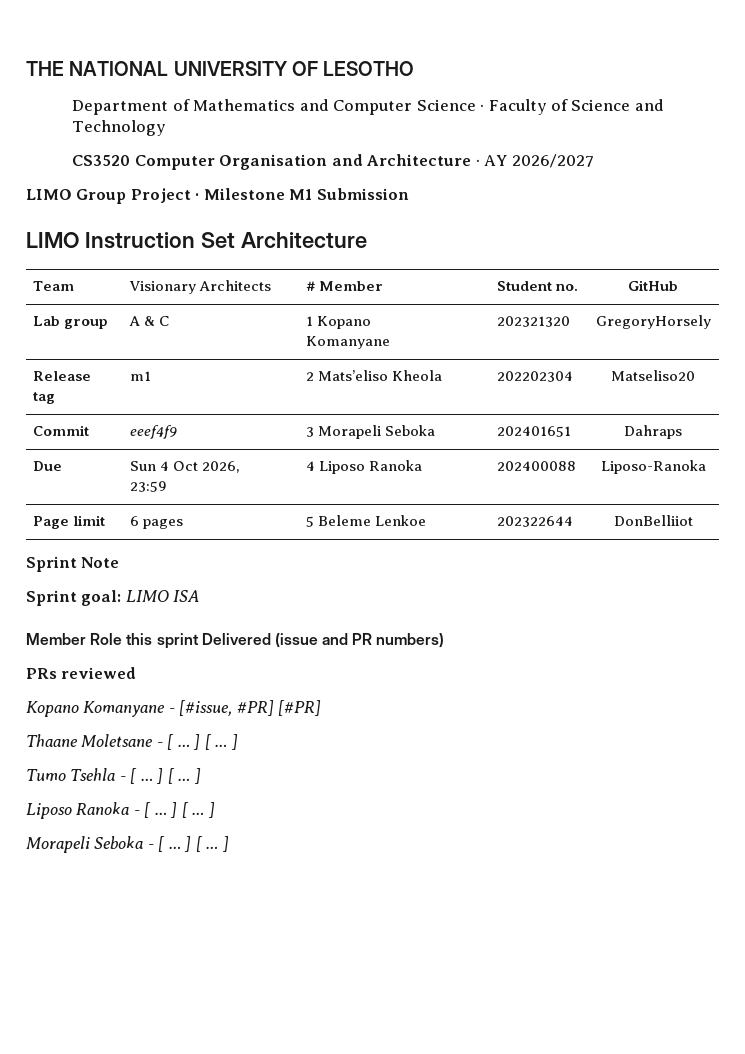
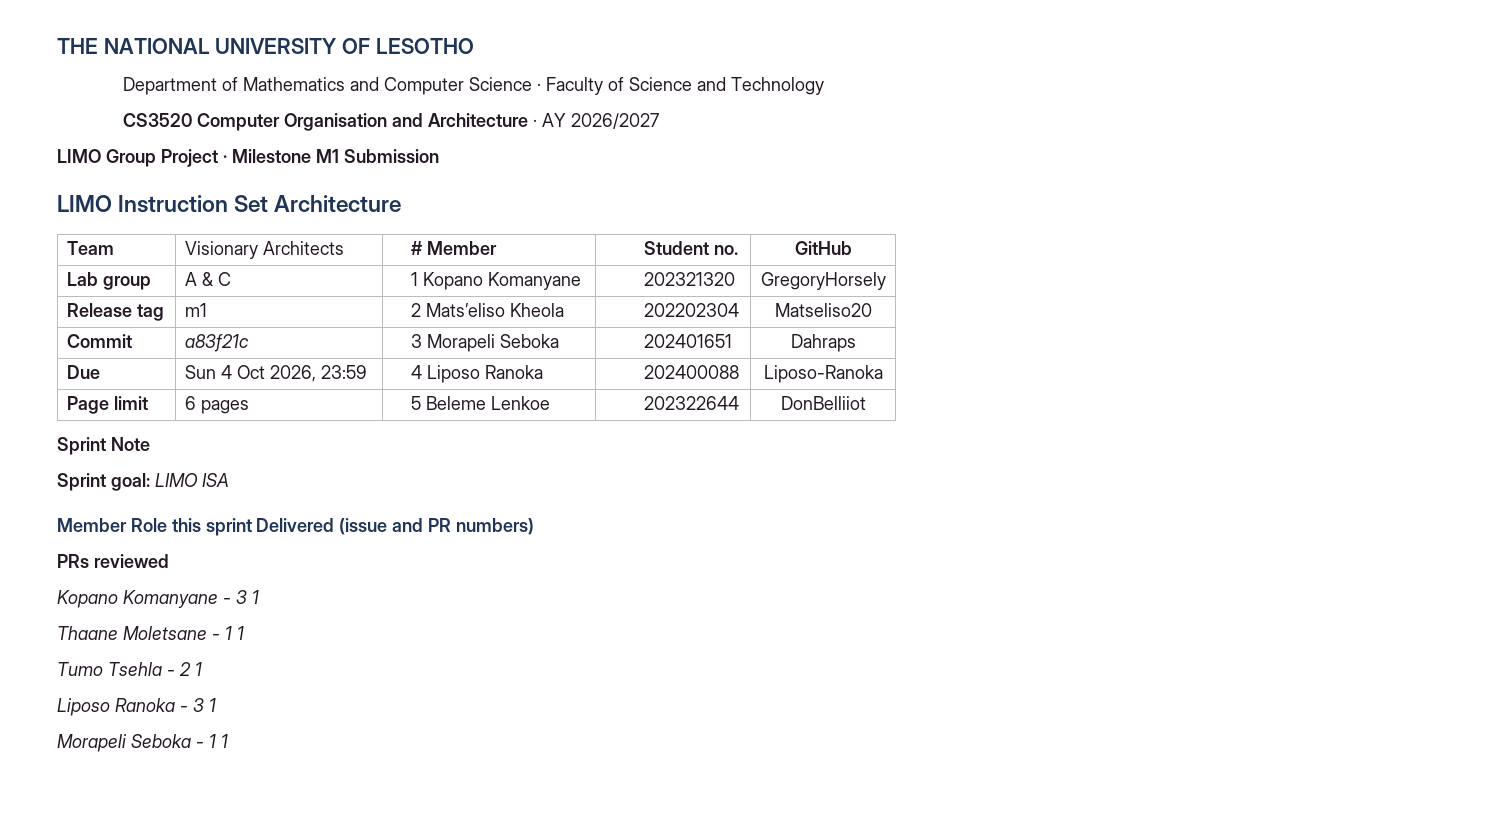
[130,425,178,439] eeef4f9 -> [184,334,249,352] a83f21c
[179,700,322,716] [#issue, #PR] [#PR] -> [236,590,259,604] 3 1
[167,734,238,750] [26,768,201,784] [26,802,215,819] [26,836,229,853] [ … ] [ … ] // Tumo Tsehla - [ … ] [ … ] // Liposo Ranoka - [ … ] [ … ] // Morapeli Seboka - [ … ] [ … ] -> [225,626,244,640] [57,662,202,676] [57,698,216,716] [57,734,228,752] 1 1 // Tumo Tsehla - 2 1 // Liposo Ranoka - 3 1 // Morapeli Seboka - 1 1

